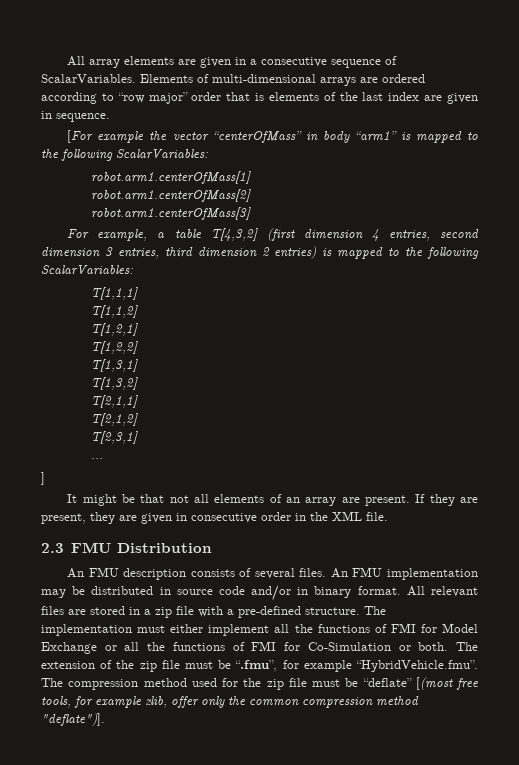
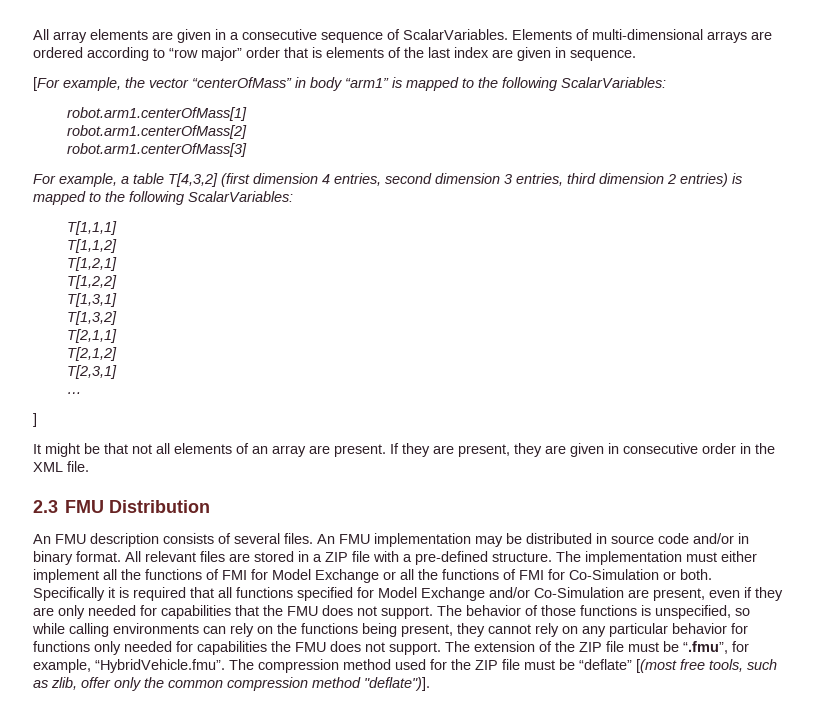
[97,131,145,143] example -> [63,77,121,91] example,
[155,607,172,618] zip -> [325,552,348,562] ZIP
(449, 646) none -> [33,587,783,601] [33,605,750,619] [32,623,748,637] [33,641,441,655] Specifically it is required that all functions specified for Model Exchange and/or Co-Simulation are present, even if they are only needed for capabilities that the FMU does not support. The behavior of those functions is unspecified, so while calling environments can rely on the functions being present, they cannot rely on any particular behavior for functions only needed for capabilities the FMU does not support.
[139,661,157,672] zip -> [579,642,602,652] ZIP
[303,660,352,672] example -> [33,659,91,673] example,
[266,679,284,690] zip -> [475,660,498,670] ZIP
[74,696,142,708] for example -> [747,659,777,670] [33,680,48,688] such as

